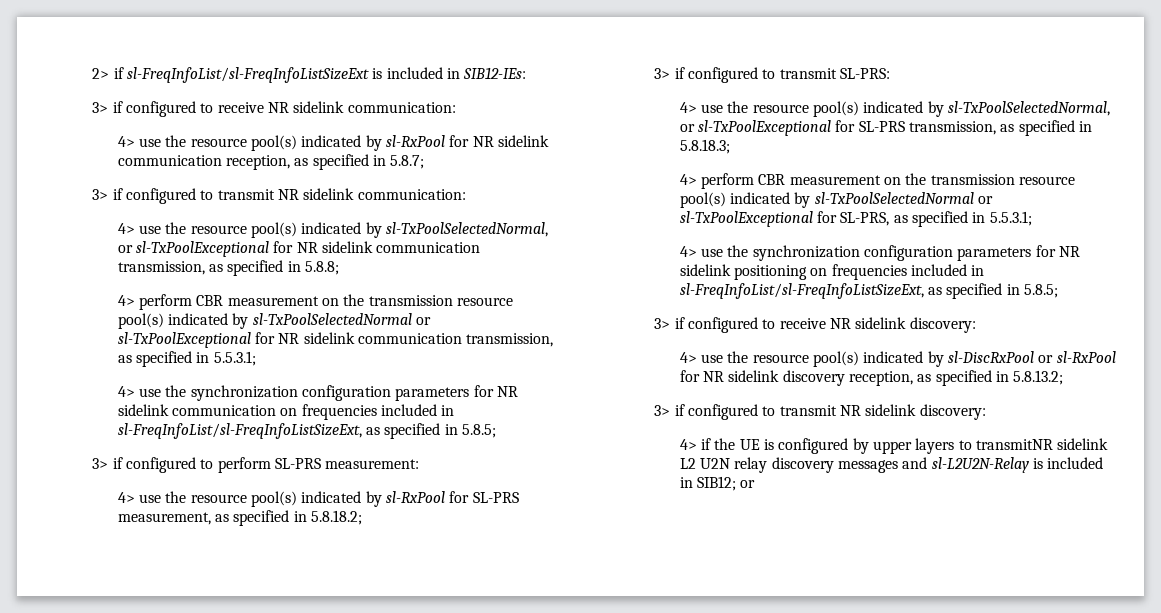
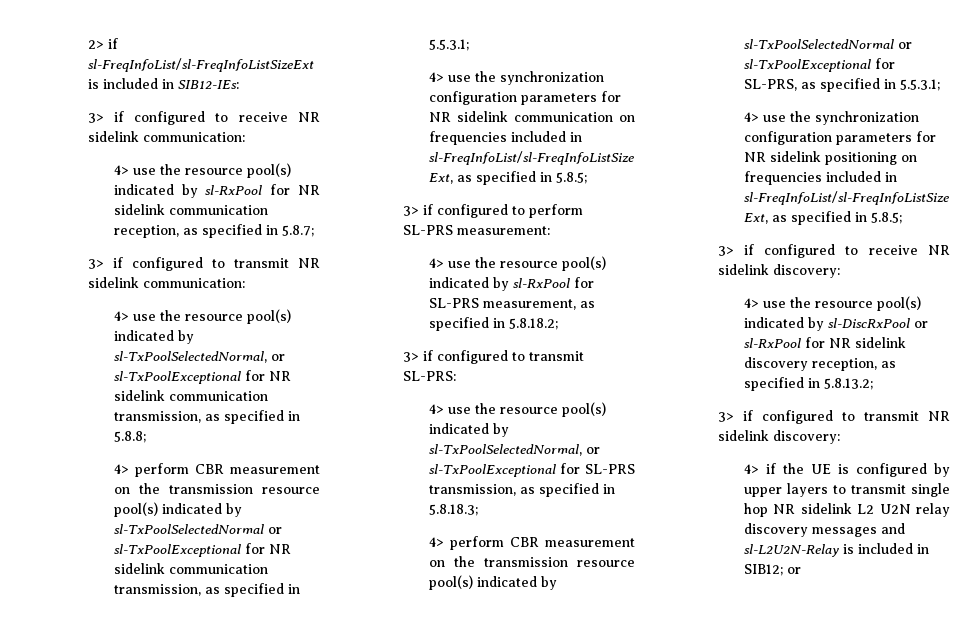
[975,439,1053,450] transmitNR -> [850,483,950,497] [743,503,796,517] transmit single hop NR

